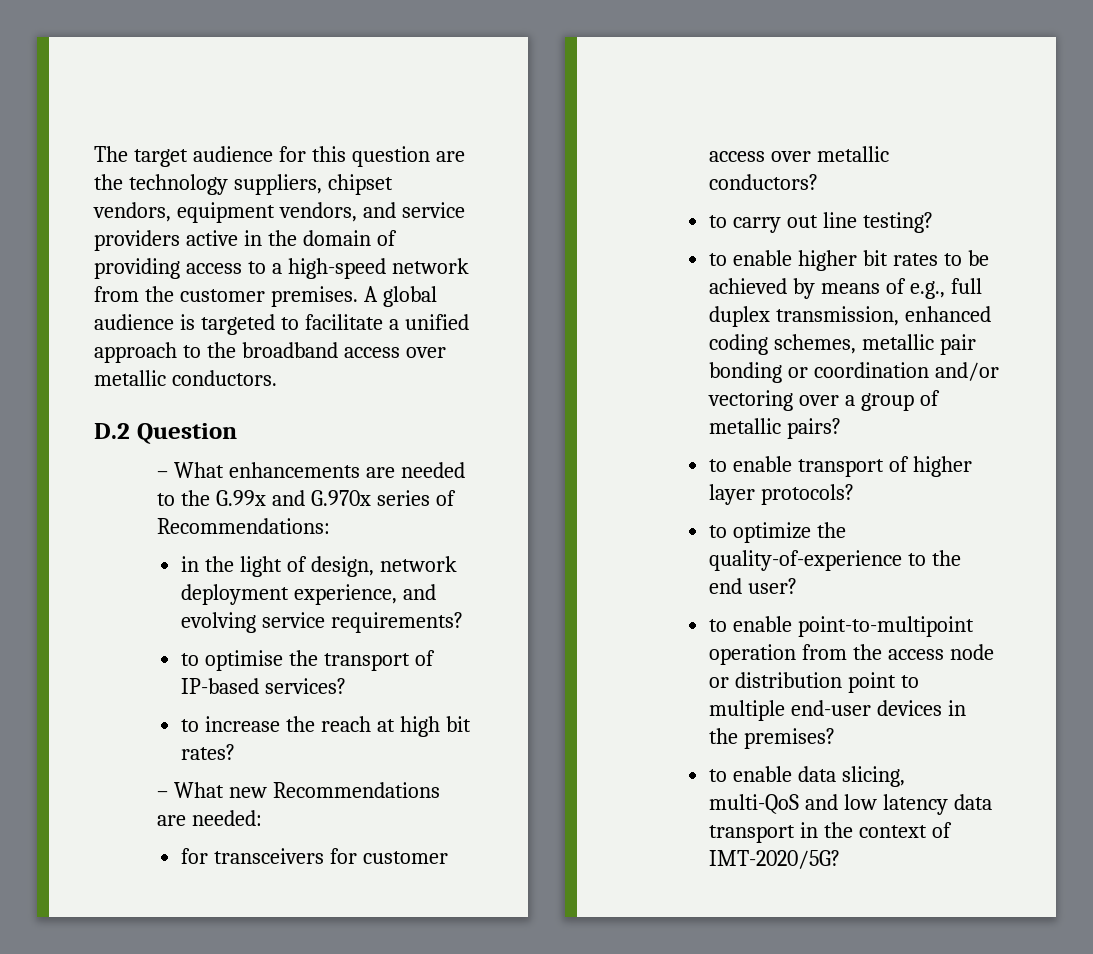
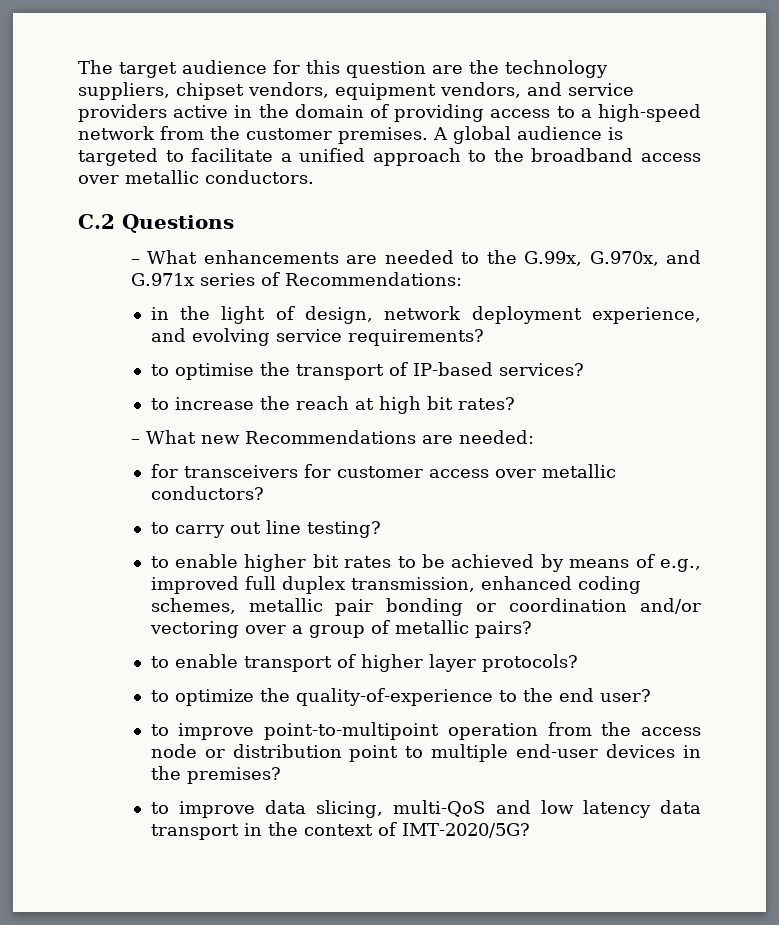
[94,423,237,444] D.2 Question -> [78,214,234,233] C.2 Questions
[215,490,371,506] G.99x and G.970x -> [524,250,701,266] [130,273,194,286] G.99x, G.970x, and G.971x
(945, 290) none -> [150,576,239,594] improved
[733,616,793,632] enable -> [178,723,255,740] improve
[733,766,793,782] enable -> [178,801,255,818] improve

